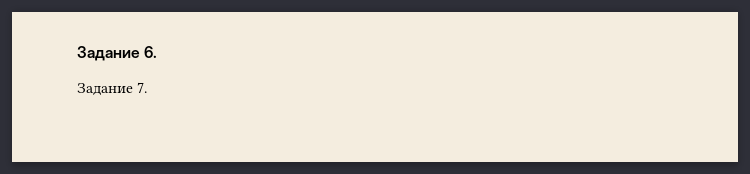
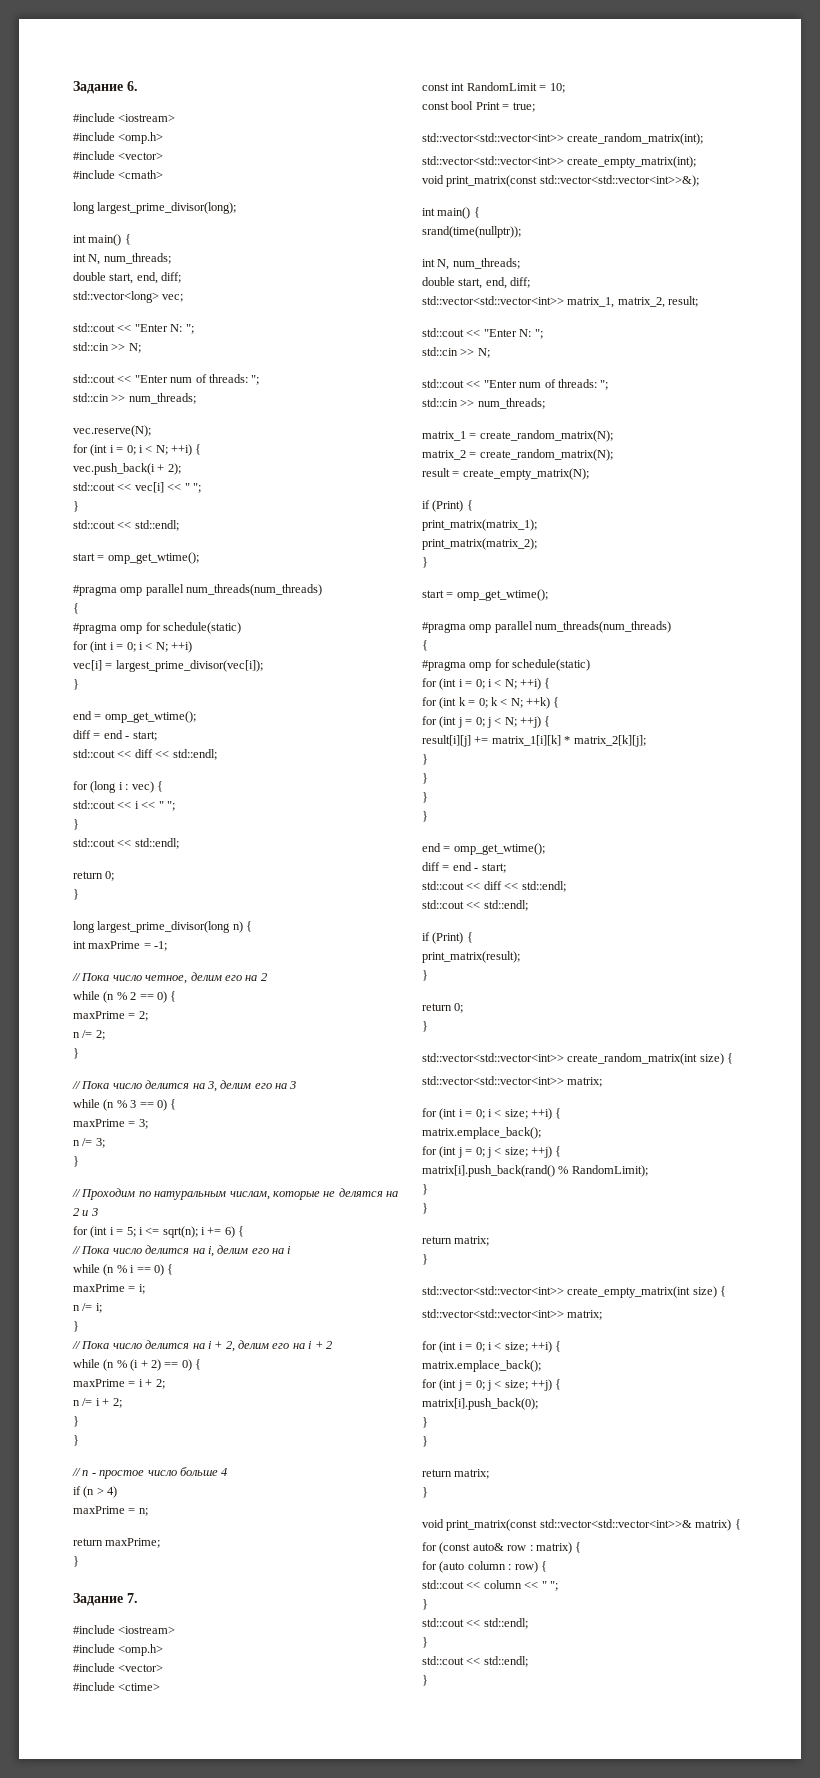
[77,82,148,96] Задание 7. -> [73,113,176,122] [73,132,164,144] [73,151,164,160] [73,170,164,179] [73,202,237,214] [73,234,131,246] [73,253,171,265] [73,272,182,284] [73,291,184,303] [73,323,194,334] [73,342,141,353] [73,374,260,385] [73,393,196,404] [73,425,151,437] [73,444,202,456] [73,463,181,475] [73,482,201,493] [73,501,79,512] [73,520,179,531] [73,552,199,564] [73,584,323,596] [73,603,79,614] [73,622,242,634] [73,641,192,653] [73,660,263,672] [73,679,79,690] [73,711,196,723] [73,730,157,741] [73,749,217,760] [73,781,163,793] [73,800,175,811] [73,819,79,830] [73,838,179,849] [73,871,115,881] [73,889,79,900] [73,921,253,933] [73,941,168,951] [72,972,267,984] [73,991,177,1003] [73,1011,148,1021] [73,1030,105,1040] [73,1048,79,1059] [72,1080,297,1092] [73,1099,177,1111] [73,1119,148,1129] [73,1138,105,1148] [73,1156,79,1167] [72,1188,398,1200] [73,1208,98,1216] [73,1226,245,1238] [72,1245,292,1257] [73,1264,174,1276] [73,1284,145,1294] [73,1303,102,1313] [73,1321,79,1332] [72,1340,332,1352] [73,1359,201,1371] [73,1379,165,1389] [73,1398,122,1408] [73,1416,79,1427] [73,1435,79,1446] [72,1467,228,1479] [73,1486,118,1498] [73,1506,148,1516] [73,1538,161,1548] [73,1556,79,1567] [73,1593,138,1606] [73,1625,176,1634] [73,1644,164,1656] [73,1663,164,1672] [73,1682,161,1691] [422,82,565,93] [422,101,535,112] [422,133,704,145] [422,156,697,168] [422,175,699,187] [422,207,480,219] [422,226,521,238] [422,258,520,270] [422,277,531,289] [422,296,699,308] [422,328,543,339] [422,347,490,358] [422,379,609,390] [422,398,545,409] [422,430,613,442] [422,449,613,461] [422,468,589,480] [422,500,473,512] [422,519,537,531] [422,538,537,550] [422,557,428,568] [422,589,548,601] [422,621,672,633] [422,640,428,651] [422,659,591,671] [422,678,551,690] [422,697,560,709] [422,716,551,728] [422,735,646,747] [422,754,428,765] [422,773,428,784] [422,792,428,803] [422,811,428,822] [422,843,545,855] [422,862,506,873] [422,881,566,892] [422,900,528,911] [422,932,473,944] [422,951,520,963] [422,970,428,981] [422,1003,464,1013] [422,1021,428,1032] [422,1053,734,1065] [422,1076,603,1087] [422,1108,562,1120] [422,1127,541,1139] [422,1146,562,1158] [422,1165,648,1177] [422,1184,428,1195] [422,1203,428,1214] [422,1236,490,1246] [422,1254,428,1265] [422,1286,727,1298] [422,1309,603,1320] [422,1341,562,1353] [422,1360,541,1372] [422,1379,562,1391] [422,1398,538,1410] [422,1417,428,1428] [422,1436,428,1447] [422,1469,490,1479] [422,1487,428,1498] [422,1519,741,1531] [422,1542,582,1554] [422,1561,547,1573] [422,1580,558,1591] [422,1599,428,1610] [422,1618,528,1629] [422,1637,428,1648] [422,1656,528,1667] [422,1675,428,1686] #include <iostream> // #include <omp.h> // #include <vector> // #include <cmath> // long largest_prime_divisor(long); // int main() { // int N, num_threads; // double start, end, diff; // std::vector<long> vec; // std::cout << "Enter N: "; // std::cin >> N; // std::cout << "Enter num of threads: "; // std::cin >> num_threads; // vec.reserve(N); // for (int i = 0; i < N; ++i) { // vec.push_back(i + 2); // std::cout << vec[i] << " "; // } // std::cout << std::endl; // start = omp_get_wtime(); // #pragma omp parallel num_threads(num_threads) // { // #pragma omp for schedule(static) // for (int i = 0; i < N; ++i) // vec[i] = largest_prime_divisor(vec[i]); // } // end = omp_get_wtime(); // diff = end - start; // std::cout << diff << std::endl; // for (long i : vec) { // std::cout << i << " "; // } // std::cout << std::endl; // return 0; // } // long largest_prime_divisor(long n) { // int maxPrime = -1; // // Пока число четное, делим его на 2 // while (n % 2 == 0) { // maxPrime = 2; // n /= 2; // } // // Пока число делится на 3, делим его на 3 // while (n % 3 == 0) { // maxPrime = 3; // n /= 3; // } // // Проходим по натуральным числам, которые не делятся на 2 и 3 // for (int i = 5; i <= sqrt(n); i += 6) { // // Пока число делится на i, делим его на i // while (n % i == 0) { // maxPrime = i; // n /= i; // } // // Пока число делится на i + 2, делим его на i + 2 // while (n % (i + 2) == 0) { // maxPrime = i + 2; // n /= i + 2; // } // } // // n - простое число больше 4 // if (n > 4) // maxPrime = n; // return maxPrime; // } // Задание 7. // #include <iostream> // #include <omp.h> // #include <vector> // #include <ctime> // const int RandomLimit = 10; // const bool Print = true; // std::vector<std::vector<int>> create_random_matrix(int); // std::vector<std::vector<int>> create_empty_matrix(int); // void print_matrix(const std::vector<std::vector<int>>&); // int main() { // srand(time(nullptr)); // int N, num_threads; // double start, end, diff; // std::vector<std::vector<int>> matrix_1, matrix_2, result; // std::cout << "Enter N: "; // std::cin >> N; // std::cout << "Enter num of threads: "; // std::cin >> num_threads; // matrix_1 = create_random_matrix(N); // matrix_2 = create_random_matrix(N); // result = create_empty_matrix(N); // if (Print) { // print_matrix(matrix_1); // print_matrix(matrix_2); // } // start = omp_get_wtime(); // #pragma omp parallel num_threads(num_threads) // { // #pragma omp for schedule(static) // for (int i = 0; i < N; ++i) { // for (int k = 0; k < N; ++k) { // for (int j = 0; j < N; ++j) { // result[i][j] += matrix_1[i][k] * matrix_2[k][j]; // } // } // } // } // end = omp_get_wtime(); // diff = end - start; // std::cout << diff << std::endl; // std::cout << std::endl; // if (Print) { // print_matrix(result); // } // return 0; // } // std::vector<std::vector<int>> create_random_matrix(int size) { // std::vector<std::vector<int>> matrix; // for (int i = 0; i < size; ++i) { // matrix.emplace_back(); // for (int j = 0; j < size; ++j) { // matrix[i].push_back(rand() % RandomLimit); // } // } // return matrix; // } // std::vector<std::vector<int>> create_empty_matrix(int size) { // std::vector<std::vector<int>> matrix; // for (int i = 0; i < size; ++i) { // matrix.emplace_back(); // for (int j = 0; j < size; ++j) { // matrix[i].push_back(0); // } // } // return matrix; // } // void print_matrix(const std::vector<std::vector<int>>& matrix) { // for (const auto& row : matrix) { // for (auto column : row) { // std::cout << column << " "; // } // std::cout << std::endl; // } // std::cout << std::endl; // }

